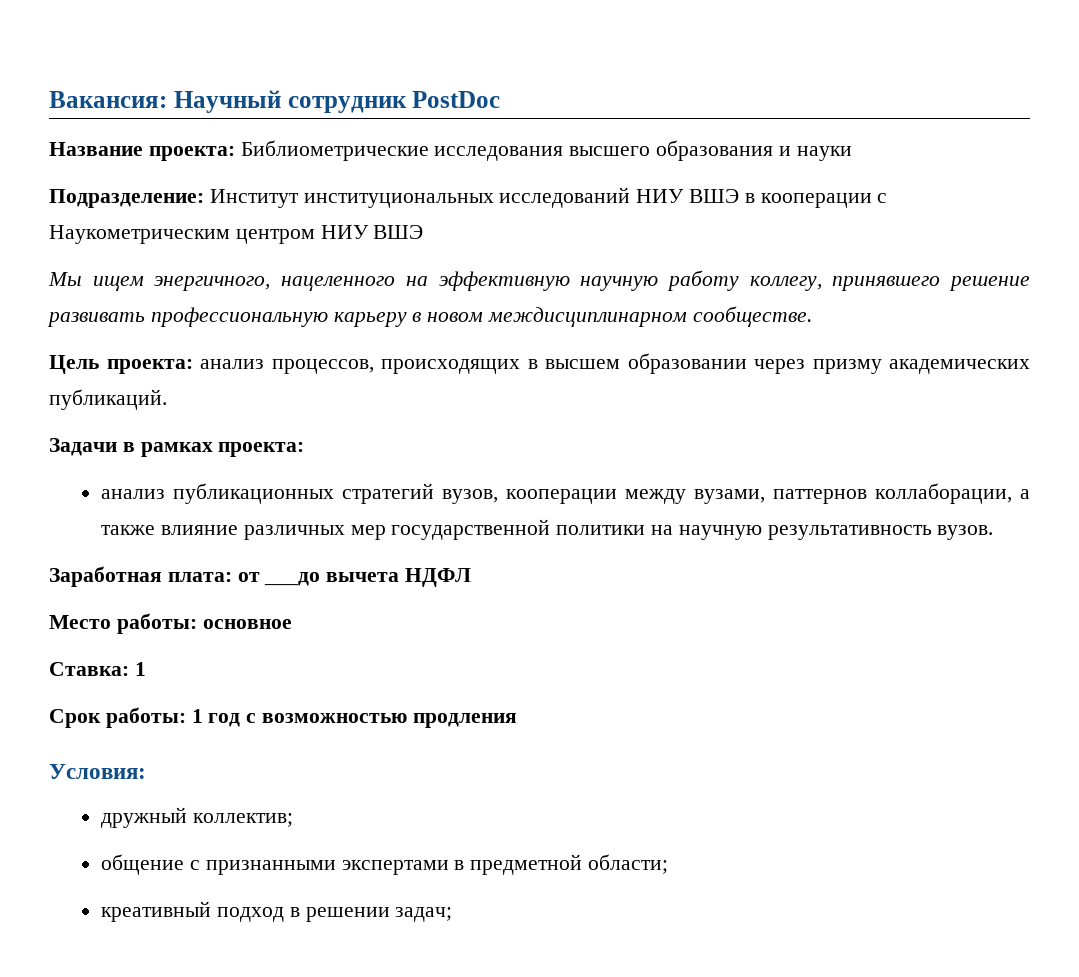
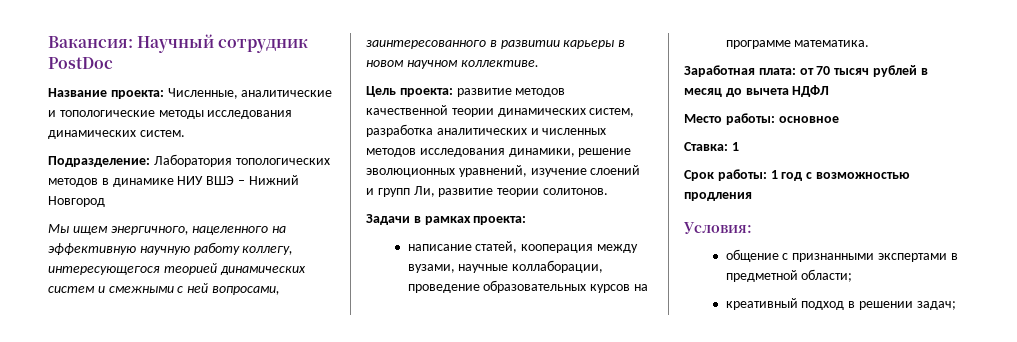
[240,140,852,161] [49,187,888,208] [49,225,424,244] Библиометрические исследования высшего образования и науки // Подразделение: Институт институциональных исследований НИУ ВШЭ в кооперации с Наукометрическим центром НИУ ВШЭ -> [167,88,333,99] [48,110,293,119] [48,130,185,139] [48,154,330,167] [48,175,299,187] [48,196,105,207] Численные, аналитические и топологические методы исследования динамических систем. // Подразделение: Лаборатория топологических методов в динамике НИУ ВШЭ – Нижний Новгород
[832,276,1031,291] [47,306,812,327] [49,353,1030,374] [49,389,167,410] [49,438,305,457] [101,483,1031,504] [101,519,994,540] [49,566,321,587] принявшего решение развивать профессиональную карьеру в новом междисциплинарном сообществе. // Цель проекта: анализ процессов, происходящих в высшем образовании через призму академических публикаций. // Задачи в рамках проекта: // анализ публикационных стратегий вузов, кооперации между вузами, паттернов коллаборации, а также влияние различных мер государственной политики на научную результативность вузов. // Заработная плата: от ___до -> [48,263,306,275] [48,283,280,295] [366,40,626,49] [366,60,539,69] [366,86,566,97] [366,105,635,117] [366,124,607,137] [366,148,632,157] [366,165,641,177] [366,186,608,197] [366,214,527,225] [407,241,639,253] [407,260,604,273] [407,280,649,293] [725,40,870,49] [684,65,928,77] [684,88,742,97] интересующегося теорией динамических систем и смежными с ней вопросами, заинтересованного в развитии карьеры в новом научном коллективе. // Цель проекта: развитие методов качественной теории динамических систем, разработка аналитических и численных методов исследования динамики, решение эволюционных уравнений, изучение слоений и групп Ли, развитие теории солитонов. // Задачи в рамках проекта: // написание статей, кооперация между вузами, научные коллаборации, проведение образовательных курсов на программе математика. // Заработная плата: от 70 тысяч рублей в месяц до
[101,807,293,828] // дружный коллектив; -> (752, 228) none

